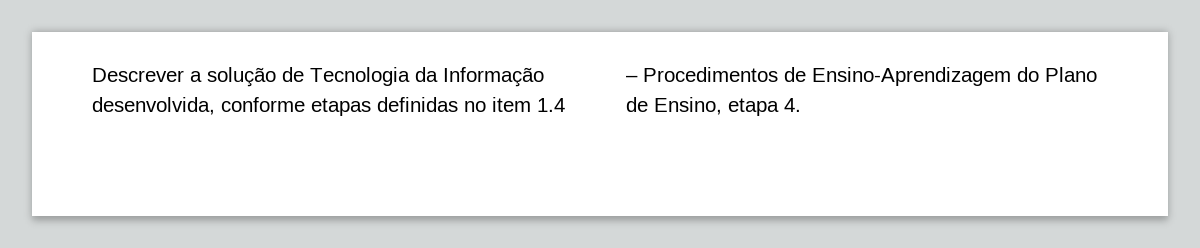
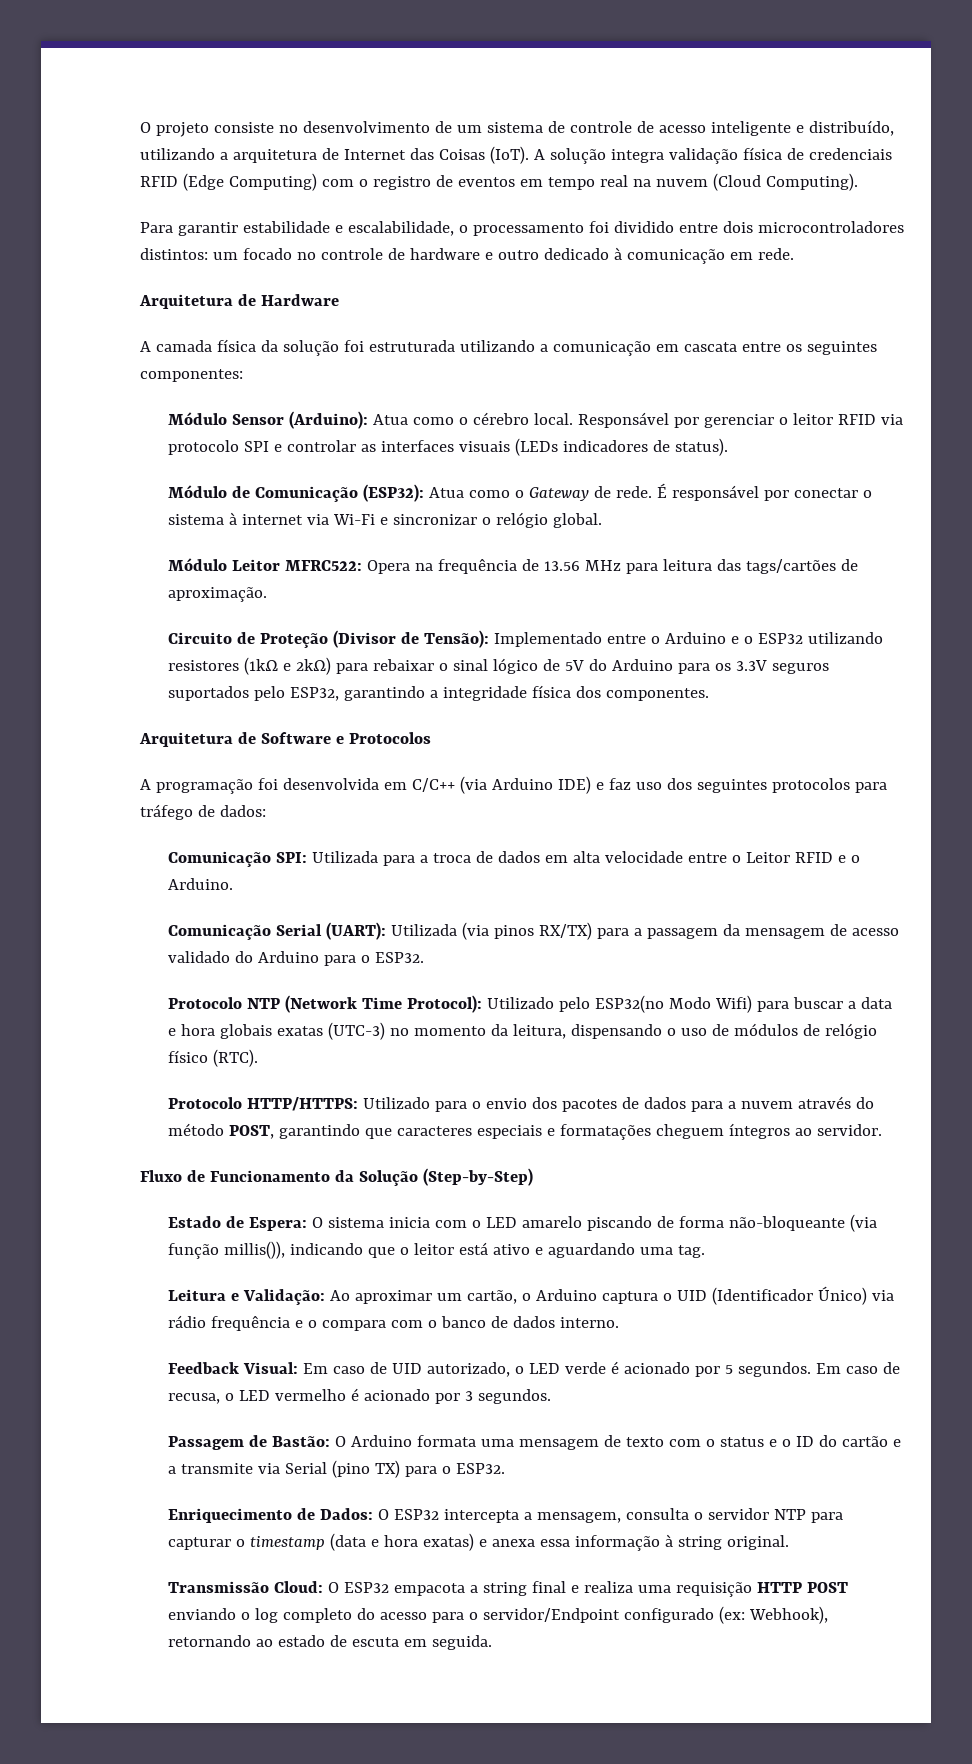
[92,67,544,87] [92,97,565,116] [626,67,1097,86] [626,97,801,116] Descrever a solução de Tecnologia da Informação desenvolvida, conforme etapas definidas no item 1.4 – Procedimentos de Ensino-Aprendizagem do Plano de Ensino, etapa 4. -> [140,120,894,137] [140,146,892,164] [140,173,858,191] [140,221,904,236] [140,247,794,264] [139,294,339,309] [140,339,877,356] [140,369,243,382] [167,411,903,429] [167,438,728,456] [167,483,872,502] [167,512,602,528] [167,558,858,574] [167,587,267,602] [167,630,883,648] [167,657,829,675] [167,685,709,701] [139,732,431,747] [140,776,887,794] [140,804,266,820] [167,851,860,867] [167,878,233,890] [167,922,899,940] [167,951,424,966] [167,995,892,1013] [167,1022,877,1040] [167,1049,258,1067] [167,1096,874,1112] [167,1123,882,1140] [140,1168,533,1186] [167,1214,877,1232] [167,1241,705,1259] [167,1286,894,1305] [167,1315,619,1331] [167,1361,900,1377] [167,1388,551,1404] [167,1435,901,1450] [167,1460,505,1478] [167,1508,843,1523] [167,1533,789,1551] [167,1581,848,1597] [167,1606,828,1624] [167,1635,492,1650] O projeto consiste no desenvolvimento de um sistema de controle de acesso inteligente e distribuído, utilizando a arquitetura de Internet das Coisas (IoT). A solução integra validação física de credenciais RFID (Edge Computing) com o registro de eventos em tempo real na nuvem (Cloud Computing). // Para garantir estabilidade e escalabilidade, o processamento foi dividido entre dois microcontroladores distintos: um focado no controle de hardware e outro dedicado à comunicação em rede. // Arquitetura de Hardware // A camada física da solução foi estruturada utilizando a comunicação em cascata entre os seguintes componentes: // Módulo Sensor (Arduino): Atua como o cérebro local. Responsável por gerenciar o leitor RFID via protocolo SPI e controlar as interfaces visuais (LEDs indicadores de status). // Módulo de Comunicação (ESP32): Atua como o Gateway de rede. É responsável por conectar o sistema à internet via Wi-Fi e sincronizar o relógio global. // Módulo Leitor MFRC522: Opera na frequência de 13.56 MHz para leitura das tags/cartões de aproximação. // Circuito de Proteção (Divisor de Tensão): Implementado entre o Arduino e o ESP32 utilizando resistores (1kΩ e 2kΩ) para rebaixar o sinal lógico de 5V do Arduino para os 3.3V seguros suportados pelo ESP32, garantindo a integridade física dos componentes. // Arquitetura de Software e Protocolos // A programação foi desenvolvida em C/C++ (via Arduino IDE) e faz uso dos seguintes protocolos para tráfego de dados: // Comunicação SPI: Utilizada para a troca de dados em alta velocidade entre o Leitor RFID e o Arduino. // Comunicação Serial (UART): Utilizada (via pinos RX/TX) para a passagem da mensagem de acesso validado do Arduino para o ESP32. // Protocolo NTP (Network Time Protocol): Utilizado pelo ESP32(no Modo Wifi) para buscar a data e hora globais exatas (UTC-3) no momento da leitura, dispensando o uso de módulos de relógio físico (RTC). // Protocolo HTTP/HTTPS: Utilizado para o envio dos pacotes de dados para a nuvem através do método POST, garantindo que caracteres especiais e formatações cheguem íntegros ao servidor. // Fluxo de Funcionamento da Solução (Step-by-Step) // Estado de Espera: O sistema inicia com o LED amarelo piscando de forma não-bloqueante (via função millis()), indicando que o leitor está ativo e aguardando uma tag. // Leitura e Validação: Ao aproximar um cartão, o Arduino captura o UID (Identificador Único) via rádio frequência e o compara com o banco de dados interno. // Feedback Visual: Em caso de UID autorizado, o LED verde é acionado por 5 segundos. Em caso de recusa, o LED vermelho é acionado por 3 segundos. // Passagem de Bastão: O Arduino formata uma mensagem de texto com o status e o ID do cartão e a transmite via Serial (pino TX) para o ESP32. // Enriquecimento de Dados: O ESP32 intercepta a mensagem, consulta o servidor NTP para capturar o timestamp (data e hora exatas) e anexa essa informação à string original. // Transmissão Cloud: O ESP32 empacota a string final e realiza uma requisição HTTP POST enviando o log completo do acesso para o servidor/Endpoint configurado (ex: Webhook), retornando ao estado de escuta em seguida.

